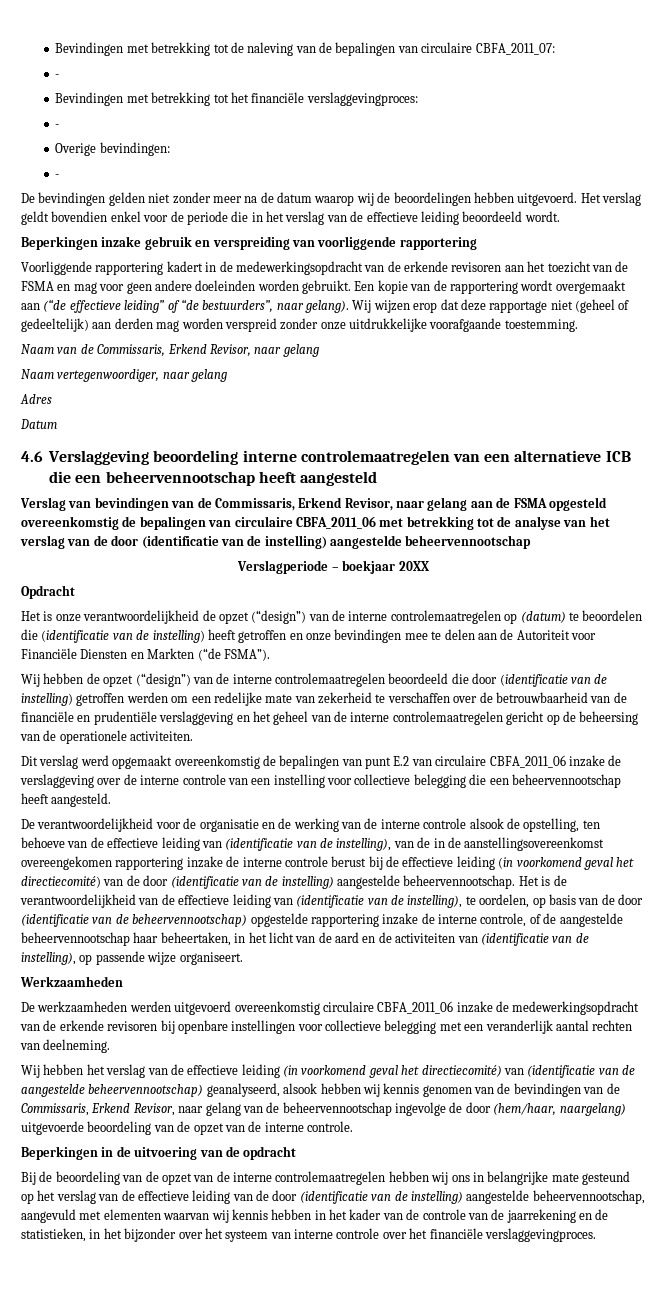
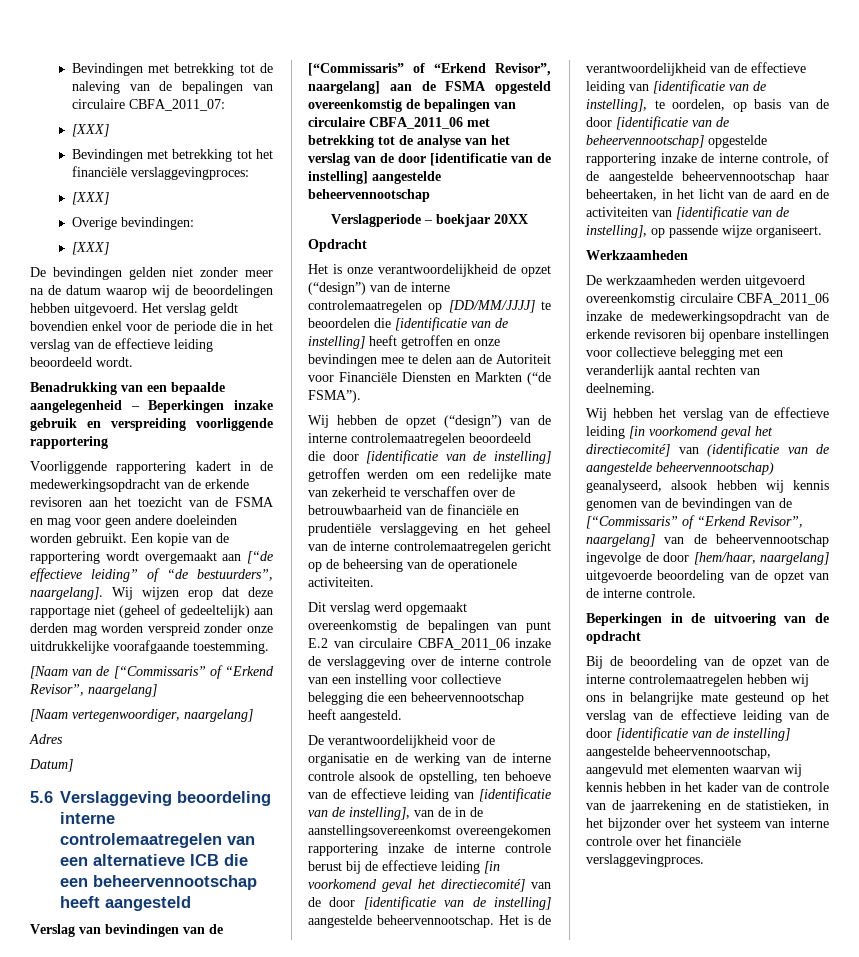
[55,74,60,78] - -> [71,124,109,137] [XXX]
[55,124,60,128] - -> [71,192,109,205] [XXX]
[55,174,60,178] - -> [71,242,109,255] [XXX]
(560, 216) none -> [30,382,225,395] [30,400,140,413] Benadrukking van een bepaalde aangelegenheid –
[291,240,315,247] van -> (186, 424) none
[43,299,67,312] (“de -> [247,551,273,564] [“de
[276,300,349,313] naar gelang). -> [30,587,103,600] naargelang].
[21,344,319,357] [21,369,228,382] Naam van de Commissaris, Erkend Revisor, naar gelang // Naam vertegenwoordiger, naar gelang -> [30,665,274,679] [29,684,157,697] [30,709,253,722] [Naam van de [“Commissaris” of “Erkend Revisor”, naargelang] // [Naam vertegenwoordiger, naargelang]
[20,419,57,429] [21,451,43,462] Datum // 4.6 -> [29,759,73,772] [30,791,53,803] Datum] // 5.6
[214,497,468,511] Commissaris, Erkend Revisor, naar gelang -> [308,63,551,76] [308,81,380,94] [“Commissaris” of “Erkend Revisor”, naargelang]
[141,535,327,549] (identificatie van de instelling) -> [430,153,551,166] [308,171,368,184] [identificatie van de instelling]
[520,611,566,623] (datum) -> [448,300,535,313] [DD/MM/JJJJ]
[41,630,205,643] (identificatie van de instelling) -> [395,317,508,331] [308,336,365,349] [identificatie van de instelling]
[499,674,608,687] [21,693,73,706] (identificatie van de instelling) -> [366,450,551,464] [identificatie van de instelling]
[225,838,392,851] (identificatie van de instelling), -> [479,788,551,802] [308,807,410,820] [identificatie van de instelling],
[498,857,635,870] [21,875,334,889] (in voorkomend geval het directiecomité) van de door (identificatie van de instelling) -> [484,861,500,874] [308,879,551,892] [308,896,551,910] [in voorkomend geval het directiecomité] van de door [identificatie van de instelling]
[296,895,463,908] (identificatie van de instelling), -> [653,80,766,94] [586,99,647,112] [identificatie van de instelling],
[21,914,248,927] (identificatie van de beheervennootschap) -> [616,116,729,130] [586,135,704,148] [identificatie van de beheervennootschap]
[480,933,589,946] [21,952,76,965] (identificatie van de instelling), -> [676,206,789,220] [586,225,647,238] [identificatie van de instelling],
[283,1065,502,1078] (in voorkomend geval het directiecomité) -> [629,426,773,439] [586,444,670,457] [in voorkomend geval het directiecomité]
[21,1102,241,1116] Commissaris, Erkend Revisor, naar gelang -> [586,515,803,529] [586,534,655,547] [“Commissaris” of “Erkend Revisor”, naargelang]
[493,1103,626,1116] (hem/haar, naargelang) -> [693,552,829,565] [hem/haar, naargelang]
[299,1191,463,1204] (identificatie van de instelling) -> [616,727,790,741] [identificatie van de instelling]

